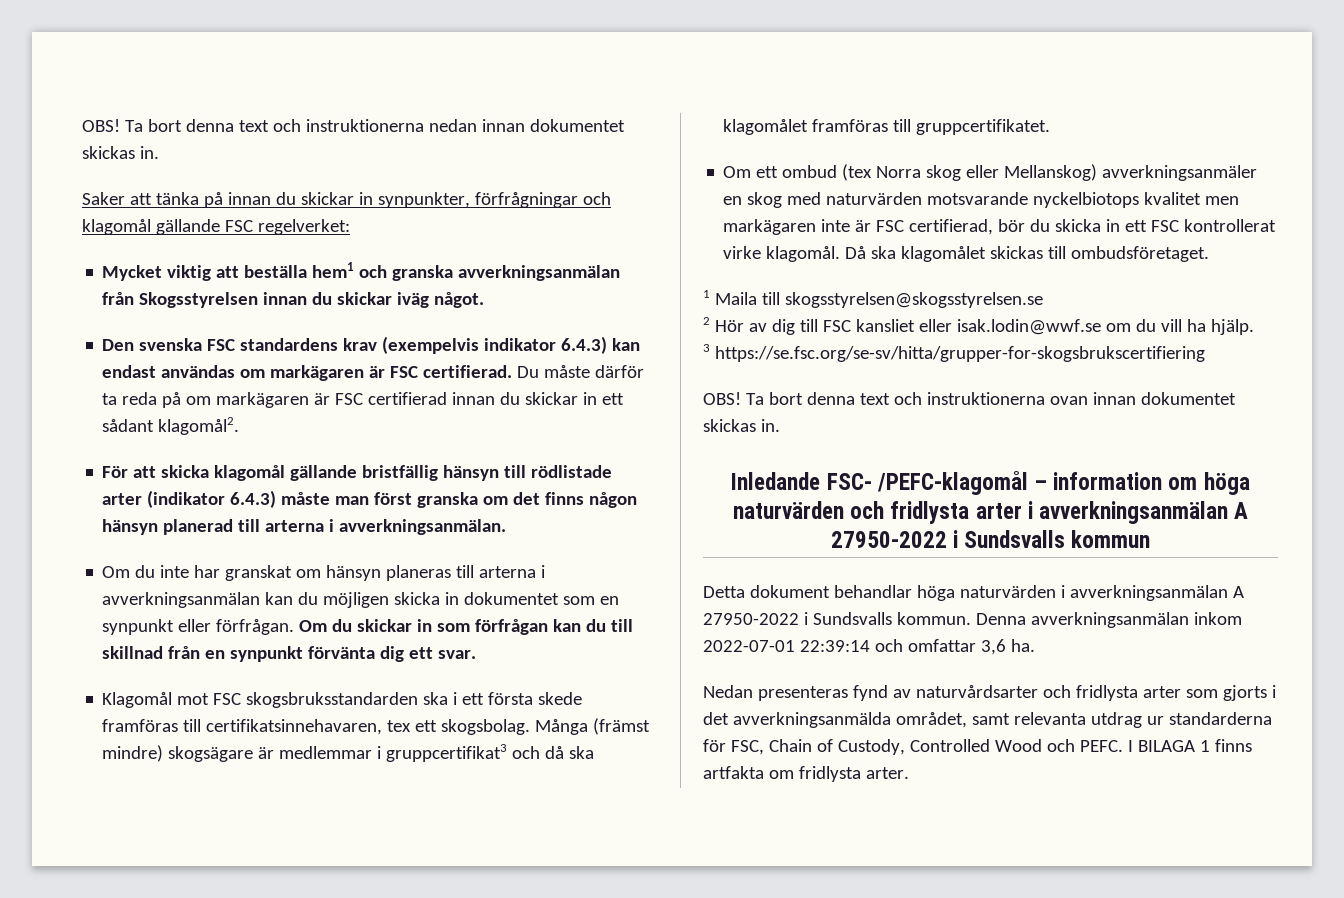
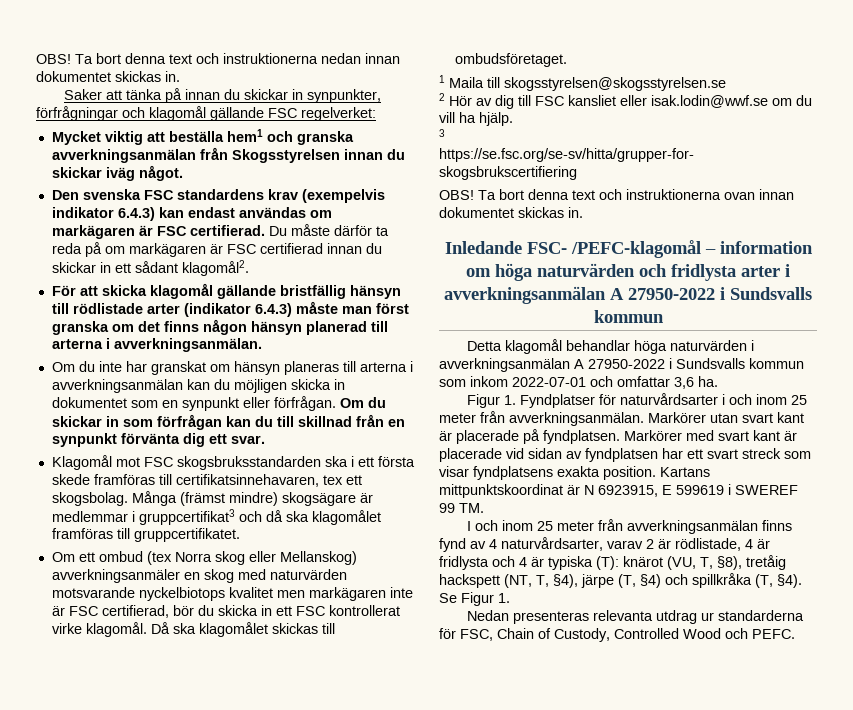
[749,585,830,598] dokument -> [504,339,562,354] klagomål
[896,612,1189,628] kommun. Denna avverkningsanmälan -> [749,358,804,369] [439,379,466,387] kommun som
[799,640,870,652] 22:39:14 -> (586, 382) none
[703,685,1276,701] [703,712,1010,728] Nedan presenteras fynd av naturvårdsarter och fridlysta arter som gjorts i det avverkningsanmälda området, samt -> [466,393,807,408] [439,411,804,426] [439,429,797,444] [439,448,811,462] [439,466,710,480] [439,484,798,498] [439,503,484,513] [466,519,792,534] [439,537,770,552] [439,555,786,570] [439,573,802,588] [439,592,510,606] [466,610,589,624] Figur 1. Fyndplatser för naturvårdsarter i och inom 25 meter från avverkningsanmälan. Markörer utan svart kant är placerade på fyndplatsen. Markörer med svart kant är placerade vid sidan av fyndplatsen har ett svart streck som visar fyndplatsens exakta position. Kartans mittpunktskoordinat är N 6923915, E 599619 i SWEREF 99 TM. // I och inom 25 meter från avverkningsanmälan finns fynd av 4 naturvårdsarter, varav 2 är rödlistade, 4 är fridlysta och 4 är typiska (T): knärot (VU, T, §8), tretåig hackspett (NT, T, §4), järpe (T, §4) och spillkråka (T, §4). Se Figur 1. // Nedan presenteras
[1127,739,1252,752] [703,766,909,782] I BILAGA 1 finns artfakta om fridlysta arter. -> (795, 634) none

